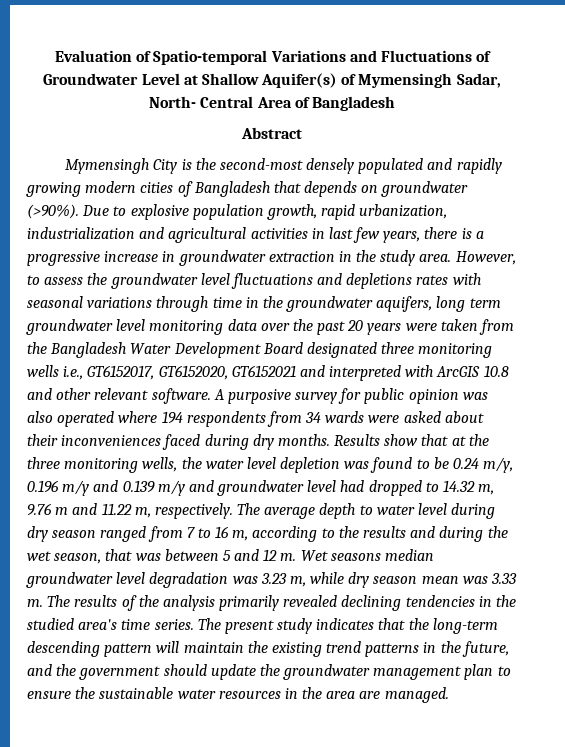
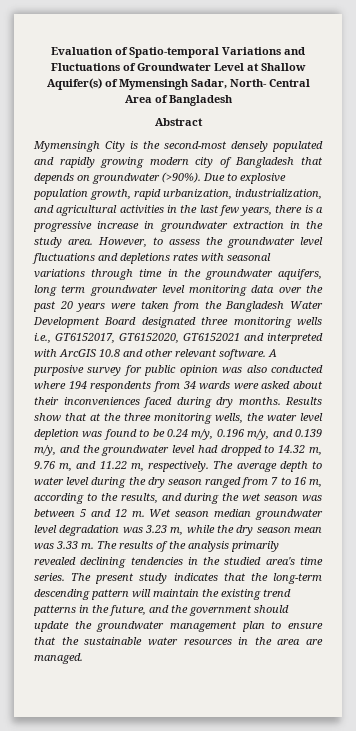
[140,182,174,193] cities -> [195,157,214,168] city
[27,227,135,240] industrialization -> [235,189,322,200] industrialization,
(325, 233) none -> [180,205,198,213] the
[57,411,115,427] operated -> [270,365,323,373] conducted
[62,480,90,496] m/y -> [247,429,270,440] m/y,
[157,480,214,496] m/y and -> [34,445,100,456] m/y, and the
[55,507,69,515] m -> [59,463,73,472] m,
(496, 511) none -> [128,477,146,485] the
[363,526,407,538] results -> [120,493,158,504] results,
[54,549,133,564] season, that -> [264,495,299,501] season
[330,553,381,561] seasons -> [175,511,210,517] season
(345, 578) none -> [217,525,235,533] the
(71, 695) none -> [34,637,56,645] that

